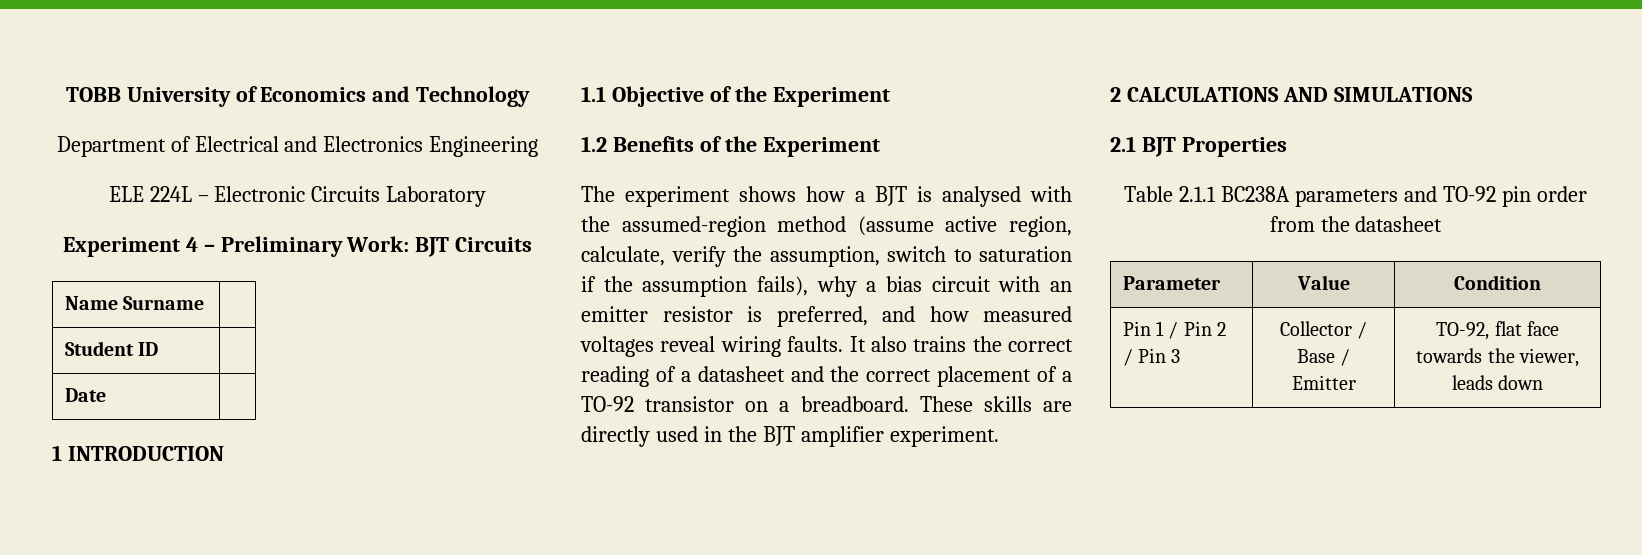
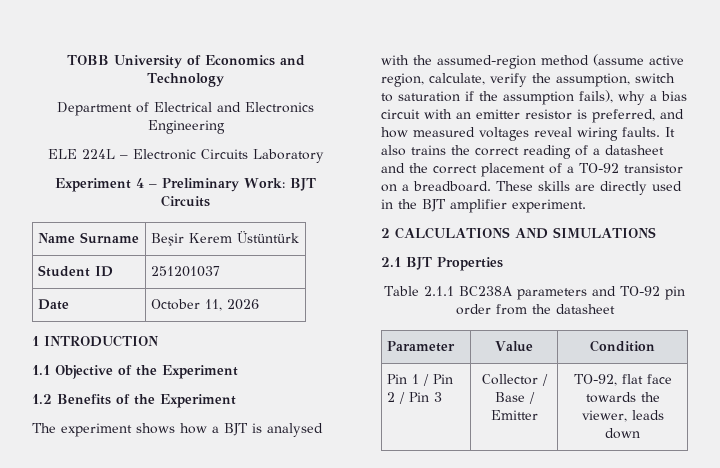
(204, 303) none -> [150,231,299,246] Beşir Kerem Üstüntürk
(158, 349) none -> [150,266,220,277] 251201037
(106, 395) none -> [150,299,259,311] October 11, 2026

